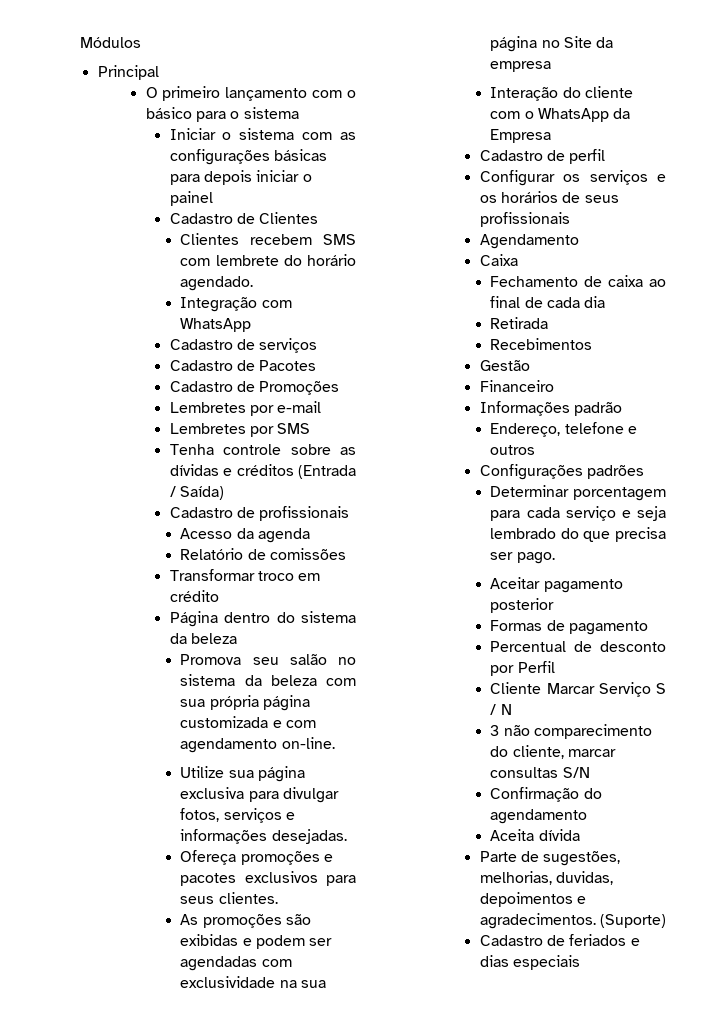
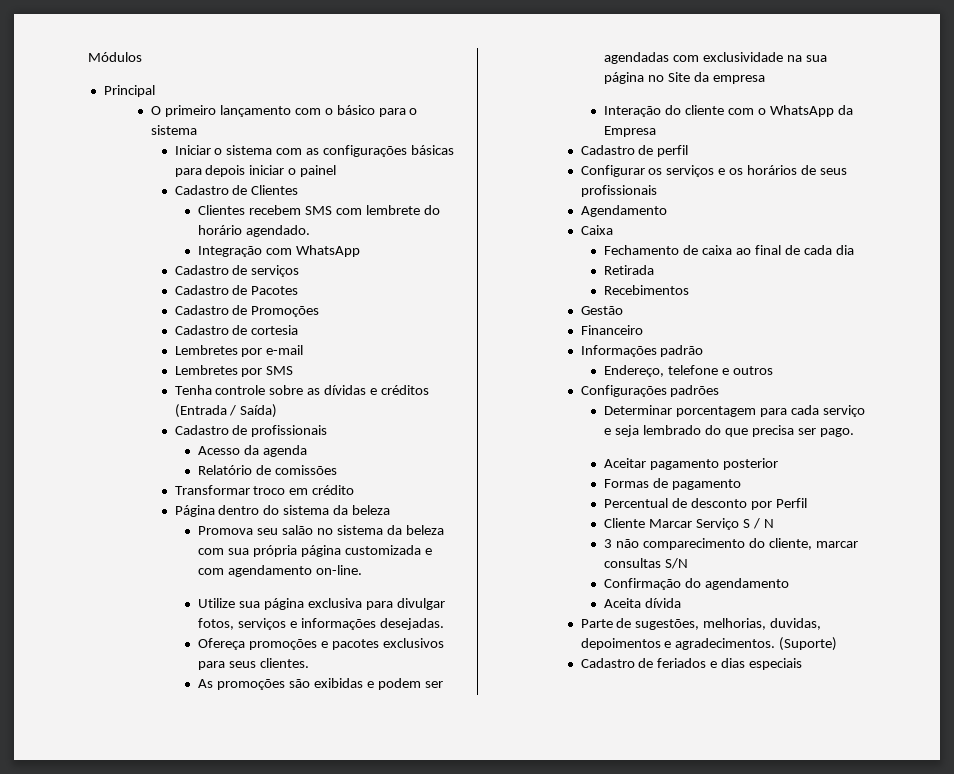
(340, 388) none -> [174,325,299,335] // Cadastro de cortesia

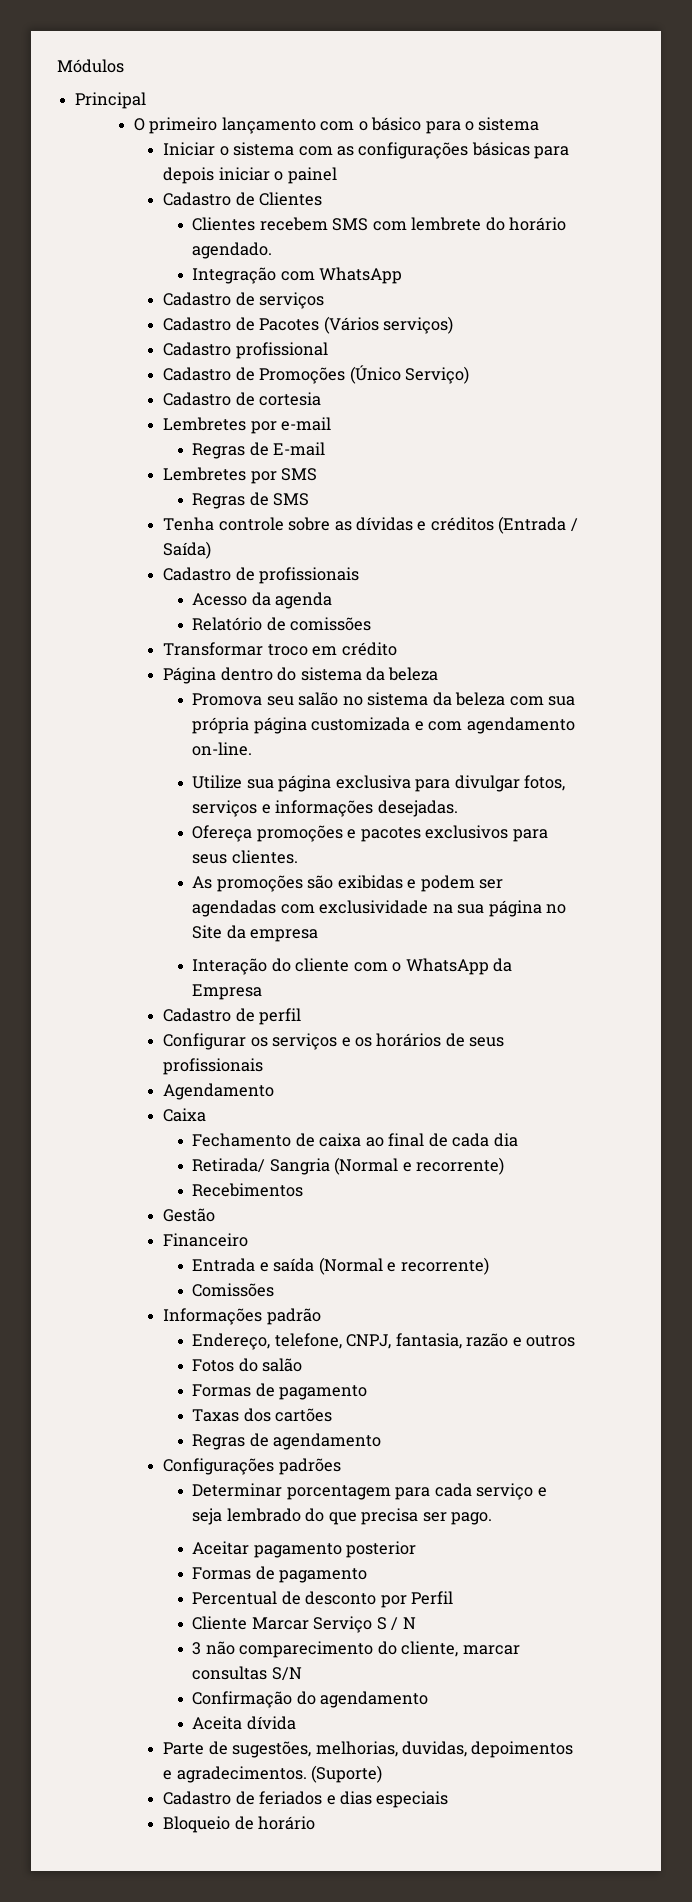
(299, 290) none -> [323,316,453,334] [163,342,328,359] (Vários serviços) // Cadastro profissional
(320, 311) none -> [349,365,469,384] (Único Serviço)
(304, 350) none -> [192,442,326,459] // Regras de E-mail
(294, 370) none -> [192,492,310,509] // Regras de SMS
[604,265,655,275] [604,285,690,295] [580,306,623,315] [580,325,643,335] [580,345,704,357] [604,365,773,377] Retirada // Recebimentos // Gestão // Financeiro // Informações padrão // Endereço, telefone e outros -> [192,1157,505,1175] [192,1183,304,1197] [163,1208,216,1222] [163,1233,249,1247] [192,1257,489,1275] [192,1283,275,1297] [163,1308,321,1325] [192,1333,576,1350] [192,1358,303,1372] [192,1383,368,1400] [192,1408,333,1422] [192,1433,382,1450] Retirada/ Sangria (Normal e recorrente) // Recebimentos // Gestão // Financeiro // Entrada e saída (Normal e recorrente) // Comissões // Informações padrão // Endereço, telefone, CNPJ, fantasia, razão e outros // Fotos do salão // Formas de pagamento // Taxas dos cartões // Regras de agendamento
(803, 664) none -> [163,1816,316,1833] // Bloqueio de horário

